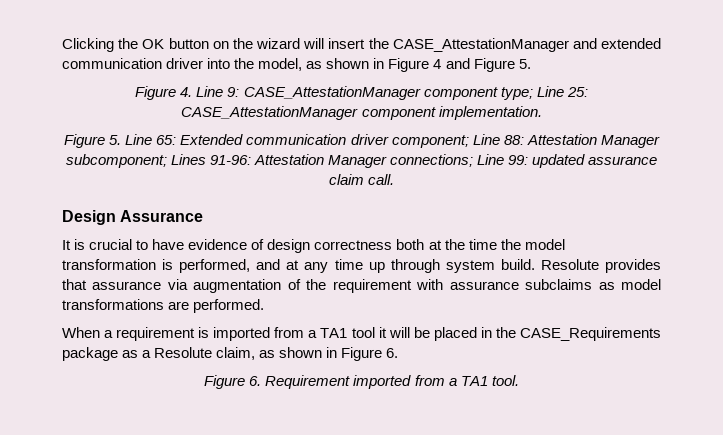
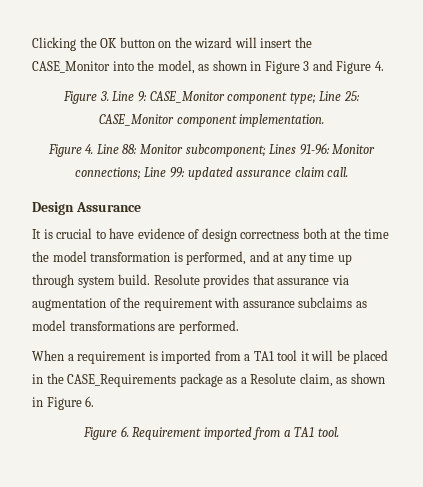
[392,38,661,52] [62,58,204,69] CASE_AttestationManager and extended communication driver -> [32,61,110,73] CASE_Monitor
[433,59,442,69] 4 -> [303,61,310,71] 3
[518,59,531,69] [135,86,588,100] [181,106,542,120] [64,134,660,148] 5. // Figure 4. Line 9: CASE_AttestationManager component type; Line 25: CASE_AttestationManager component implementation. // Figure 5. Line 65: Extended communication driver component; Line 88: Attestation Manager -> [374,61,384,71] [63,91,360,104] [98,114,325,127] [47,144,183,157] 4. // Figure 3. Line 9: CASE_Monitor component type; Line 25: CASE_Monitor component implementation. // Figure 4. Line 88: Monitor
[253,154,387,168] Attestation Manager -> [332,144,376,154] Monitor

